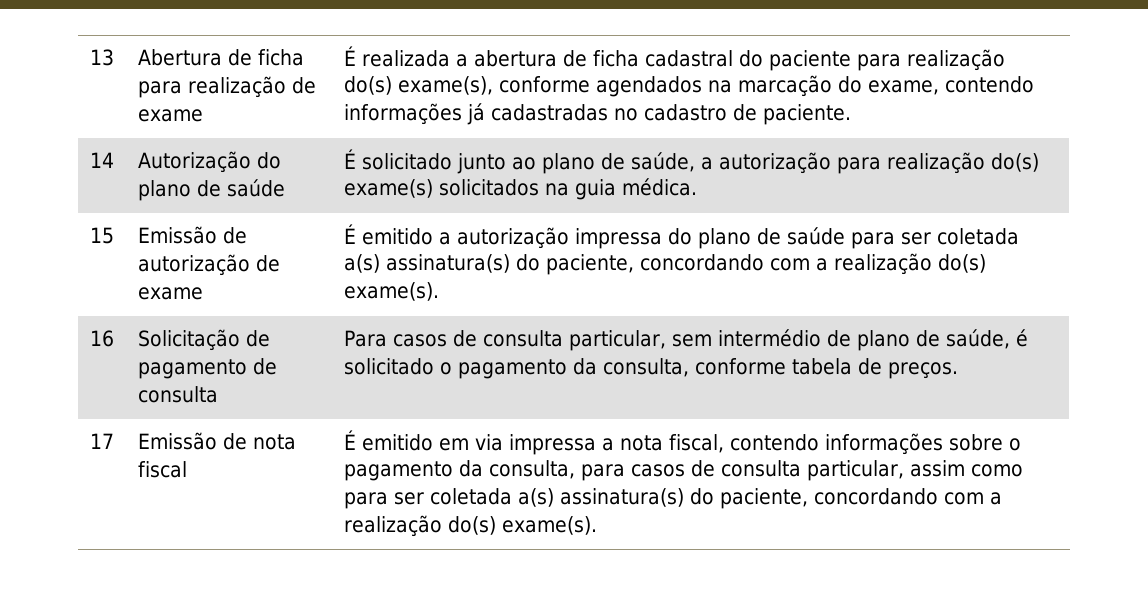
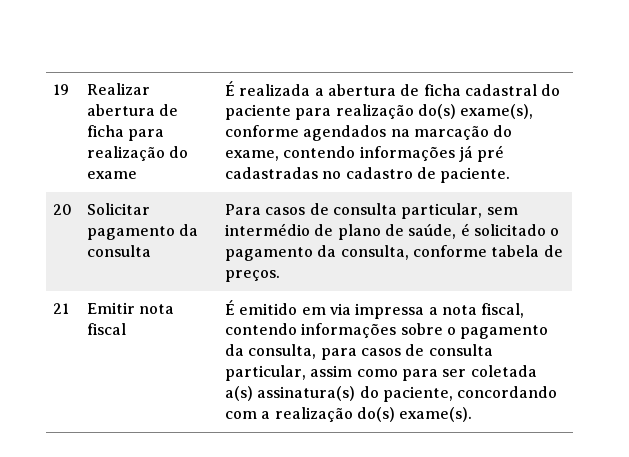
[89,49,114,66] [137,49,222,66] 13 | Abertura -> [53,84,70,95] [87,83,151,95] [87,104,156,116] 19 | Realizar abertura
[291,77,316,94] de -> [169,146,189,158] do
(485, 114) none -> [477,145,505,162] pré
[89,152,114,168] [137,151,281,173] [137,179,285,201] [343,149,1039,174] [343,178,697,200] [89,227,114,244] [137,226,247,244] [137,254,280,276] [137,287,203,300] [343,224,1019,249] [343,253,986,275] [343,282,439,301] [89,330,114,347] [137,329,270,351] [137,358,277,379] 14 | Autorização do plano de saúde | É solicitado junto ao plano de saúde, a autorização para realização do(s) exame(s) solicitados na guia médica. // 15 | Emissão de autorização de exame | É emitido a autorização impressa do plano de saúde para ser coletada a(s) assinatura(s) do paciente, concordando com a realização do(s) exame(s). // 16 | Solicitação de pagamento de -> [53,204,73,215] [87,203,151,215] [87,224,199,240] 20 | Solicitar pagamento da
[89,433,114,449] [137,432,247,450] 17 | Emissão de -> [53,303,70,314] [87,302,136,314] 21 | Emitir

